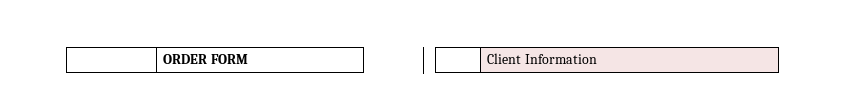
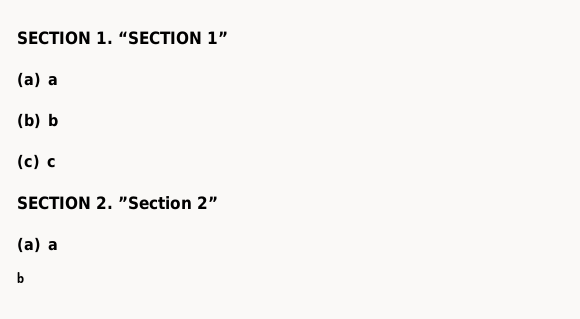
[163,54,248,64] [487,53,597,64] | ORDER FORM // | Client Information -> [17,31,228,45] [17,72,58,88] [17,113,58,129] [17,154,56,170] [17,196,218,210] [17,237,58,253] [17,272,24,283] SECTION 1. “SECTION 1” // (a) a // (b) b // (c) c // SECTION 2. ”Section 2” // (a) a // b

